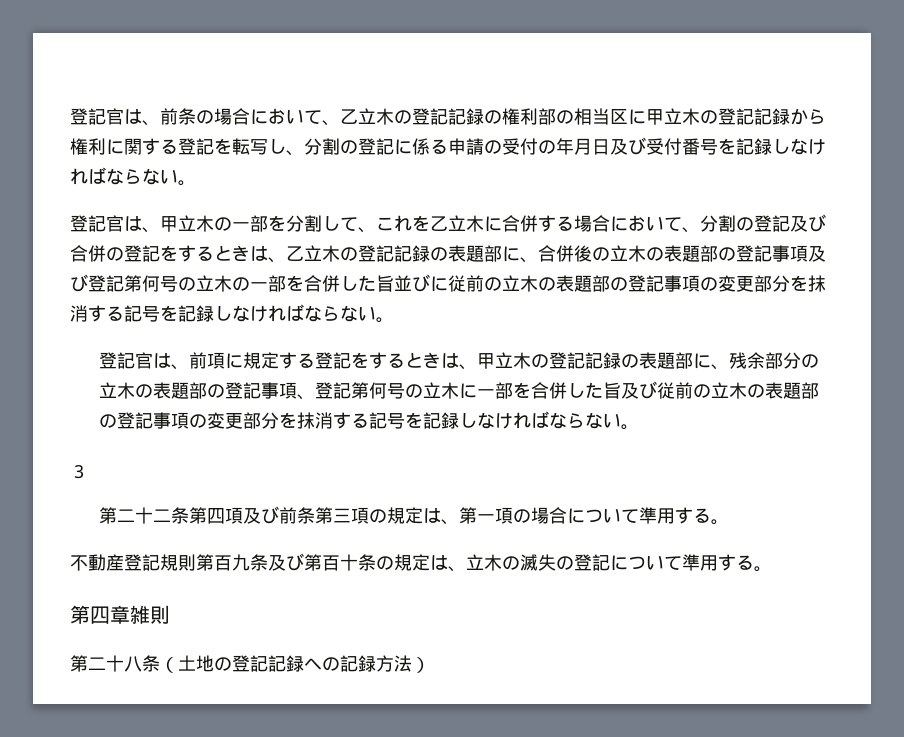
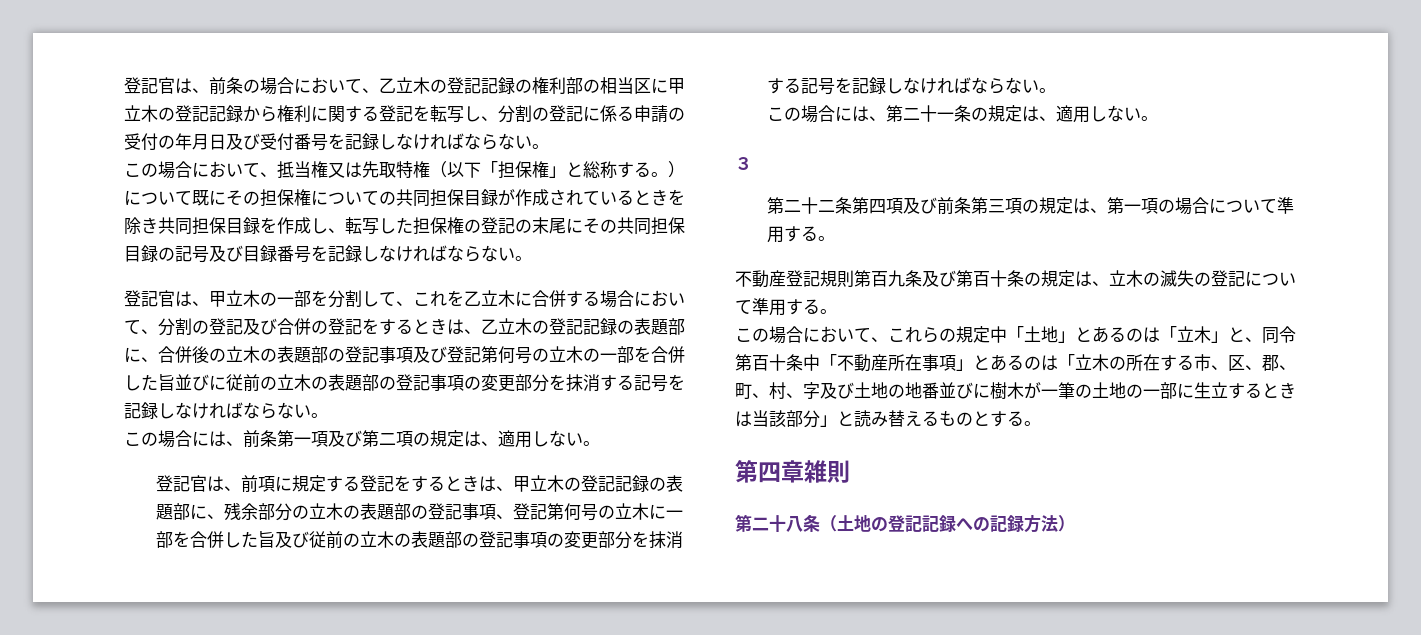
(196, 183) none -> [124,161,685,179] [124,189,685,207] [124,217,685,235] [124,245,532,263] // この場合において、抵当権又は先取特権（以下「担保権」と総称する。）について既にその担保権についての共同担保目録が作成されているときを除き共同担保目録を作成し、転写した担保権の登記の末尾にその共同担保目録の記号及び目録番号を記録しなければならない。
(394, 320) none -> [124,430,600,448] // この場合には、前条第一項及び第二項の規定は、適用しない。
(639, 427) none -> [766,105,1158,123] // この場合には、第二十一条の規定は、適用しない。
(772, 569) none -> [735,326,1296,344] [735,354,1296,372] [735,382,1296,399] [735,410,1041,428] // この場合において、これらの規定中「土地」とあるのは「立木」と、同令第百十条中「不動産所在事項」とあるのは「立木の所在する市、区、郡、町、村、字及び土地の地番並びに樹木が一筆の土地の一部に生立するときは当該部分」と読み替えるものとする。

